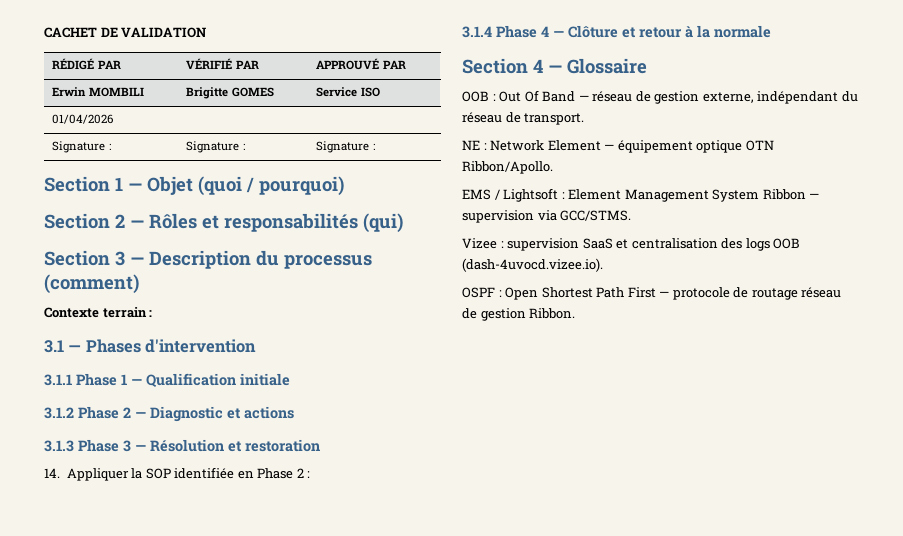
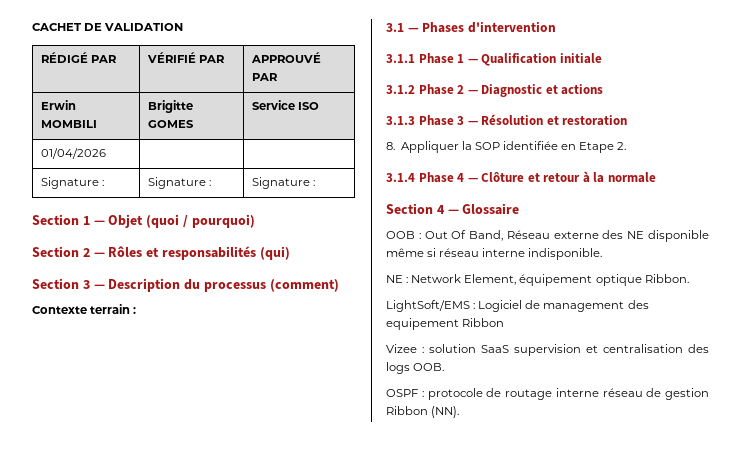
[44,468,60,478] 14. -> [386,142,395,150] 8.
[257,468,311,479] Phase 2 : -> [579,142,627,153] Etape 2.
[542,91,858,104] [462,112,585,125] [462,140,774,153] [462,161,553,174] [462,188,820,202] [462,210,632,223] Band — réseau de gestion externe, indépendant du réseau de transport. // NE : Network Element — équipement optique OTN Ribbon/Apollo. // EMS / Lightsoft : Element Management System Ribbon — supervision via GCC/STMS. -> [469,230,709,242] [386,248,603,260] [386,274,689,286] [386,300,649,312] [386,318,505,330] Band, Réseau externe des NE disponible même si réseau interne indisponible. // NE : Network Element, équipement optique Ribbon. // LightSoft/EMS : Logiciel de management des equipement Ribbon
[507,238,613,251] supervision SaaS -> [429,344,581,356] solution SaaS supervision
[773,238,801,249] [462,258,603,272] OOB (dash-4uvocd.vizee.io). -> [413,363,445,371] OOB.
[505,287,670,300] Open Shortest Path First — -> (424, 394) none
[801,287,842,298] [462,308,576,321] réseau de gestion Ribbon. -> [555,388,709,400] [386,406,460,418] interne réseau de gestion Ribbon (NN).

